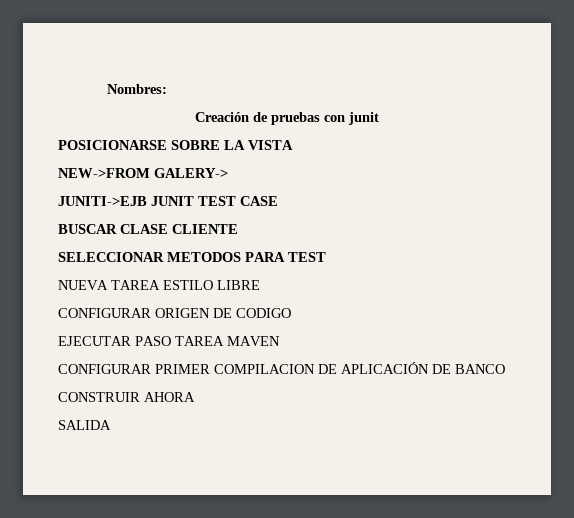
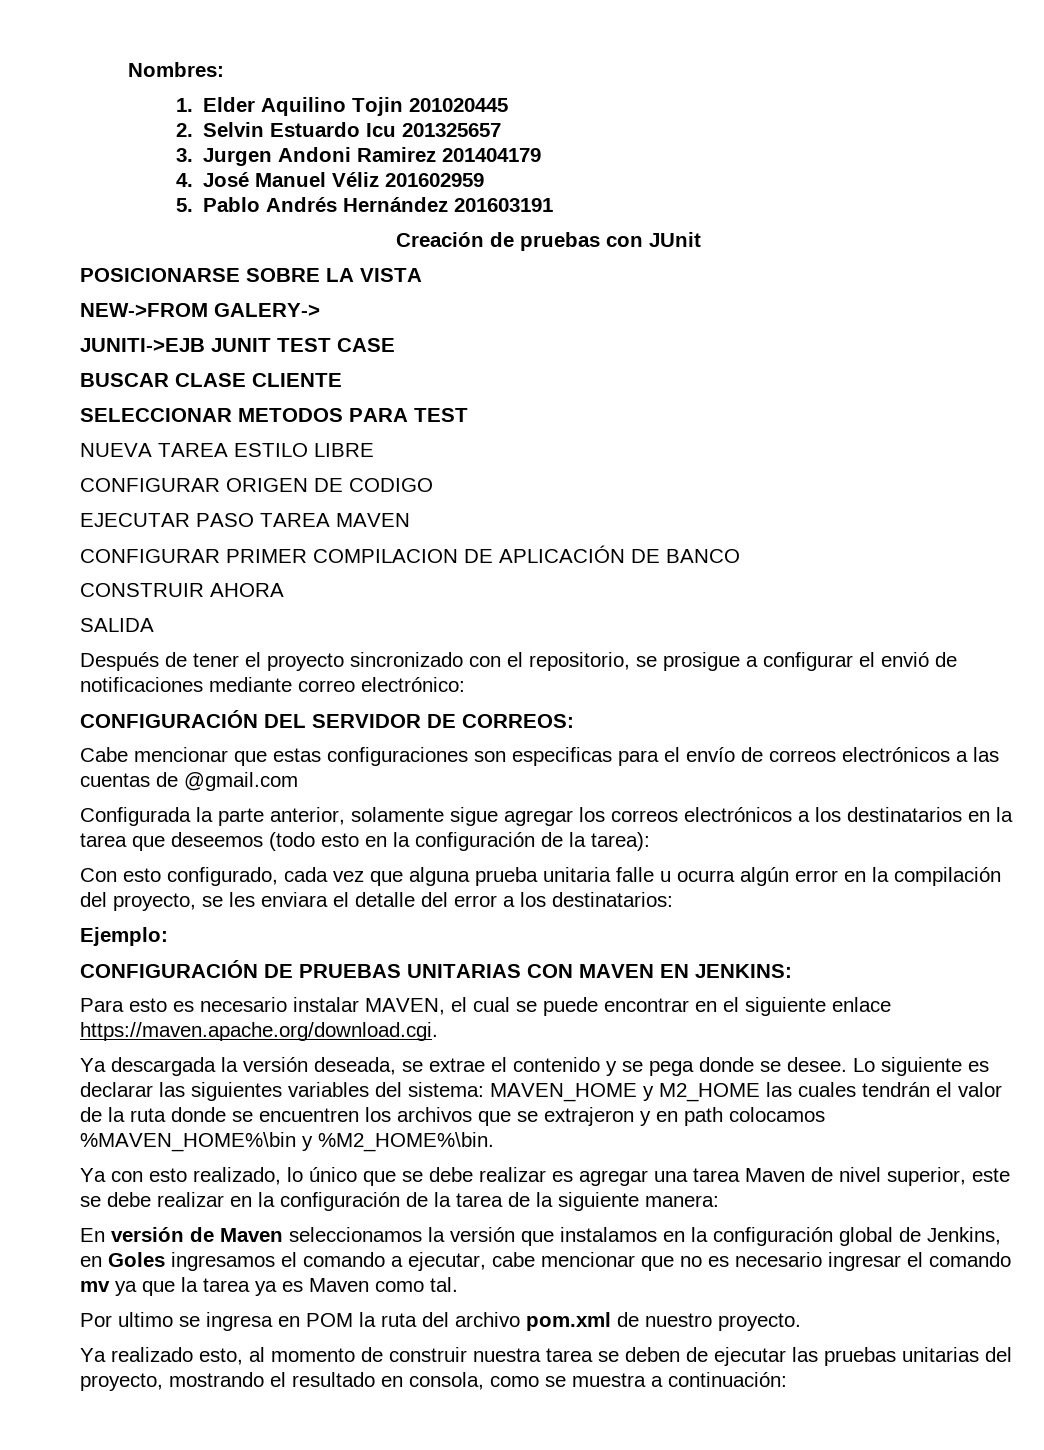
(168, 89) none -> [176,97,509,116] [176,122,502,137] [176,147,542,166] [176,172,485,187] [176,197,554,212] // 1. Elder Aquilino Tojin 201020445 // 2. Selvin Estuardo Icu 201325657 // 3. Jurgen Andoni Ramirez 201404179 // 4. José Manuel Véliz 201602959 // 5. Pablo Andrés Hernández 201603191
[348,112,379,125] junit -> [649,232,701,247] JUnit
(111, 425) none -> [80,652,957,671] [80,677,465,692] [80,710,574,728] [80,747,999,766] [80,772,298,791] [80,807,1013,826] [80,832,650,851] [80,867,1001,886] [80,892,673,911] [80,927,168,946] [80,960,792,978] [80,997,891,1016] [80,1022,438,1041] [80,1057,989,1076] [80,1082,1002,1102] [80,1107,825,1126] [80,1132,494,1152] [80,1167,1010,1186] [80,1192,719,1211] [80,1227,1001,1246] [80,1252,1011,1271] [80,1277,458,1296] [80,1312,801,1331] [80,1347,1012,1366] [80,1372,787,1391] // Después de tener el proyecto sincronizado con el repositorio, se prosigue a configurar el envió de notificaciones mediante correo electrónico: // CONFIGURACIÓN DEL SERVIDOR DE CORREOS: // Cabe mencionar que estas configuraciones son especificas para el envío de correos electrónicos a las cuentas de @gmail.com // Configurada la parte anterior, solamente sigue agregar los correos electrónicos a los destinatarios en la tarea que deseemos (todo esto en la configuración de la tarea): // Con esto configurado, cada vez que alguna prueba unitaria falle u ocurra algún error en la compilación del proyecto, se les enviara el detalle del error a los destinatarios: // Ejemplo: // CONFIGURACIÓN DE PRUEBAS UNITARIAS CON MAVEN EN JENKINS: // Para esto es necesario instalar MAVEN, el cual se puede encontrar en el siguiente enlace https://maven.apache.org/download.cgi. // Ya descargada la versión deseada, se extrae el contenido y se pega donde se desee. Lo siguiente es declarar las siguientes variables del sistema: MAVEN_HOME y M2_HOME las cuales tendrán el valor de la ruta donde se encuentren los archivos que se extrajeron y en path colocamos %MAVEN_HOME%\bin y %M2_HOME%\bin. // Ya con esto realizado, lo único que se debe realizar es agregar una tarea Maven de nivel superior, este se debe realizar en la configuración de la tarea de la siguiente manera: // En versión de Maven seleccionamos la versión que instalamos en la configuración global de Jenkins, en Goles ingresamos el comando a ejecutar, cabe mencionar que no es necesario ingresar el comando mv ya que la tarea ya es Maven como tal. // Por ultimo se ingresa en POM la ruta del archivo pom.xml de nuestro proyecto. // Ya realizado esto, al momento de construir nuestra tarea se deben de ejecutar las pruebas unitarias del proyecto, mostrando el resultado en consola, como se muestra a continuación:

